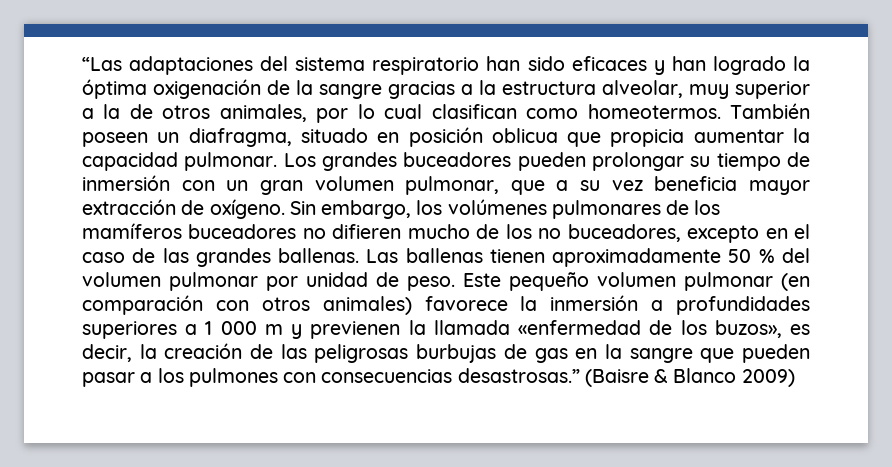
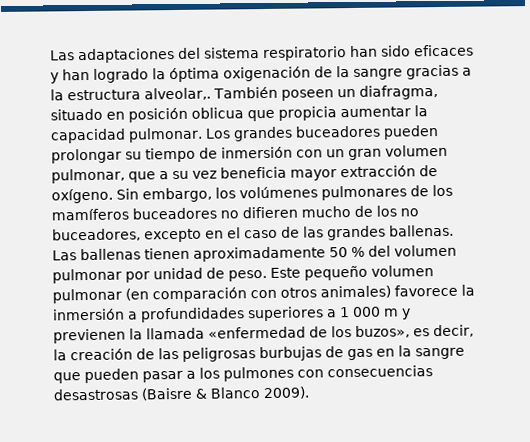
[82,57,122,71] “Las -> [50,50,75,61] Las
[602,80,810,99] [82,104,721,123] alveolar, muy superior a la de otros animales, por lo cual clasifican como homeotermos. -> [144,87,211,101] alveolar,.
[457,368,580,383] desastrosas.” -> [53,388,139,401] desastrosas
[741,369,795,387] 2009) -> [263,386,310,400] 2009).

